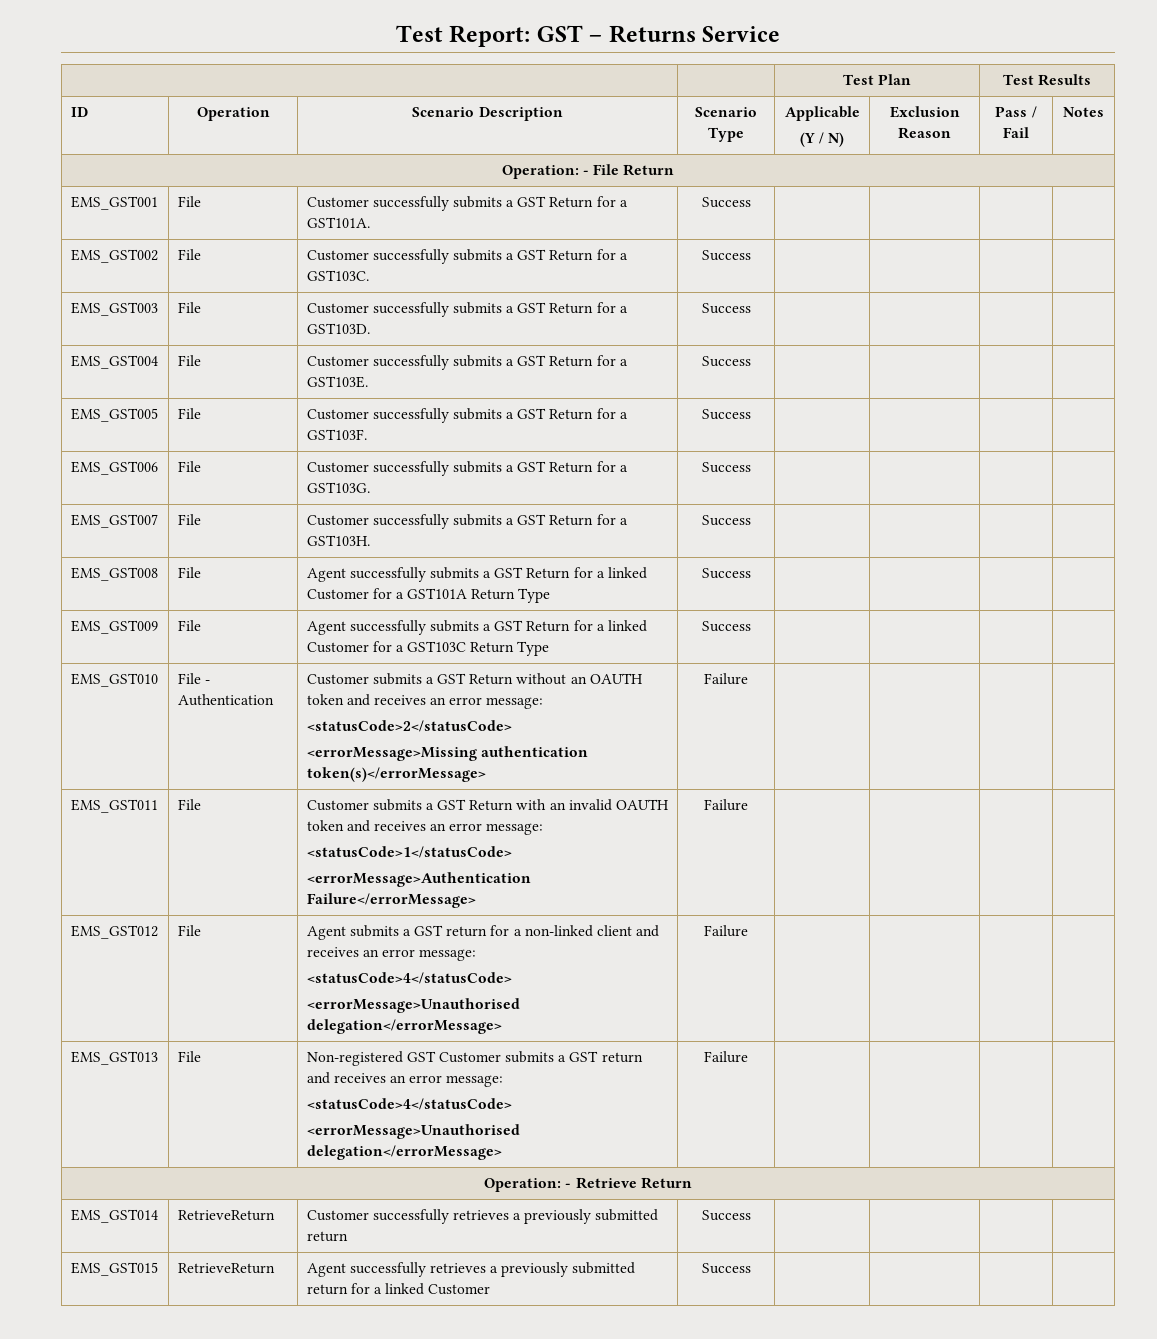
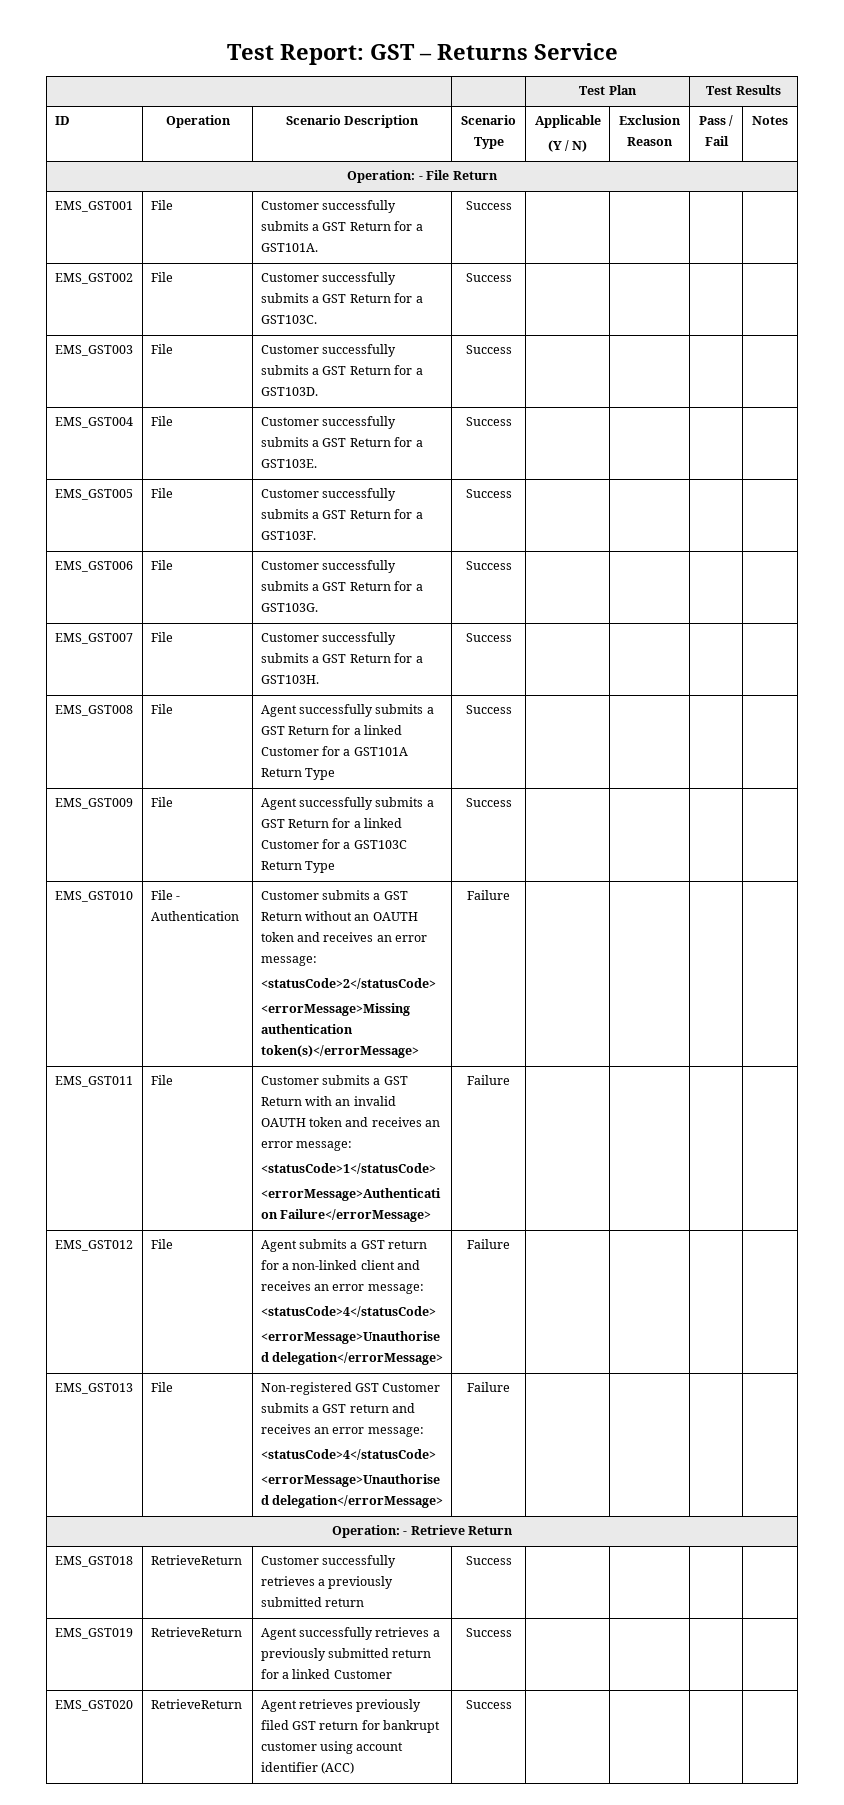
[70,1209,158,1223] EMS_GST014 -> [54,1556,133,1567] EMS_GST018
[70,1262,158,1276] EMS_GST015 -> [54,1628,133,1639] EMS_GST019
(751, 1268) none -> [54,1700,133,1711] [150,1699,242,1709] [260,1699,422,1712] [260,1720,441,1733] [260,1741,404,1754] [260,1762,355,1774] [465,1700,512,1709] // EMS_GST020 | RetrieveReturn | Agent retrieves previously filed GST return for bankrupt customer using account identifier (ACC) | Success | | | |

